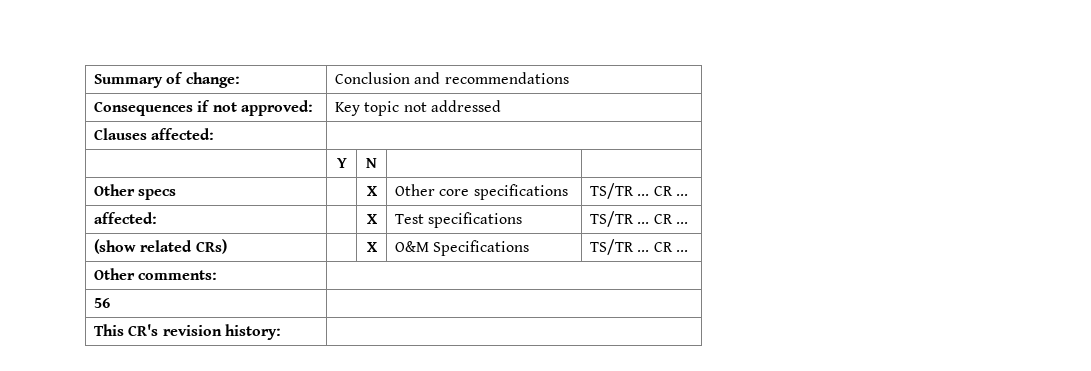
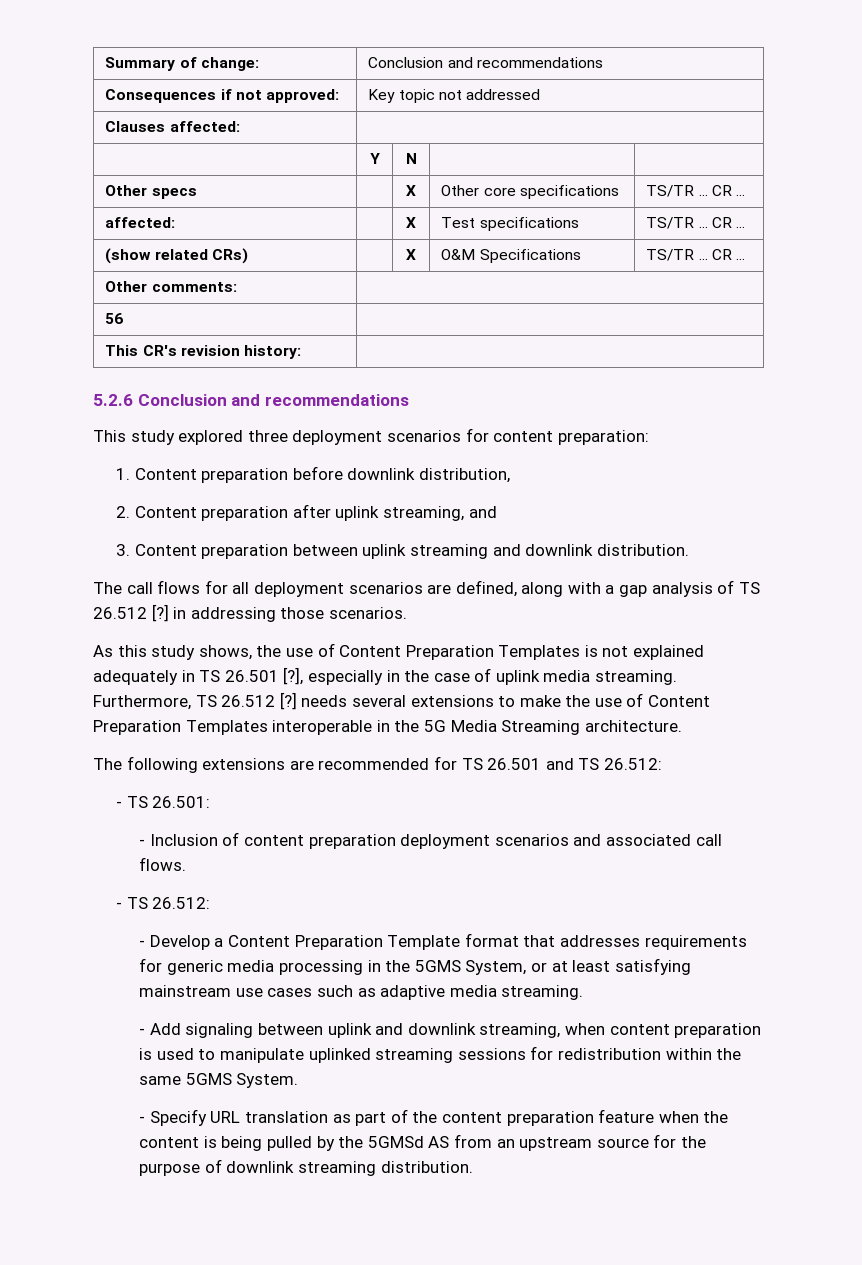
(281, 332) none -> [93,394,409,406] [93,428,649,445] [116,466,511,483] [116,504,497,521] [116,544,689,559] [93,580,760,597] [93,604,407,622] [93,643,705,660] [93,667,678,685] [93,692,711,710] [93,720,682,735] [93,756,662,773] [116,796,211,808] [139,832,722,849] [139,857,187,871] [116,897,211,909] [139,933,747,950] [139,958,691,975] [139,985,584,1000] [139,1023,762,1038] [139,1046,742,1063] [139,1073,299,1088] [139,1109,729,1126] [139,1134,706,1151] [139,1159,473,1176] // 5.2.6 Conclusion and recommendations // This study explored three deployment scenarios for content preparation: // 1. Content preparation before downlink distribution, // 2. Content preparation after uplink streaming, and // 3. Content preparation between uplink streaming and downlink distribution. // The call flows for all deployment scenarios are defined, along with a gap analysis of TS 26.512 [?] in addressing those scenarios. // As this study shows, the use of Content Preparation Templates is not explained adequately in TS 26.501 [?], especially in the case of uplink media streaming. Furthermore, TS 26.512 [?] needs several extensions to make the use of Content Preparation Templates interoperable in the 5G Media Streaming architecture. // The following extensions are recommended for TS 26.501 and TS 26.512: // - TS 26.501: // - Inclusion of content preparation deployment scenarios and associated call flows. // - TS 26.512: // - Develop a Content Preparation Template format that addresses requirements for generic media processing in the 5GMS System, or at least satisfying mainstream use cases such as adaptive media streaming. // - Add signaling between uplink and downlink streaming, when content preparation is used to manipulate uplinked streaming sessions for redistribution within the same 5GMS System. // - Specify URL translation as part of the content preparation feature when the content is being pulled by the 5GMSd AS from an upstream source for the purpose of downlink streaming distribution.

